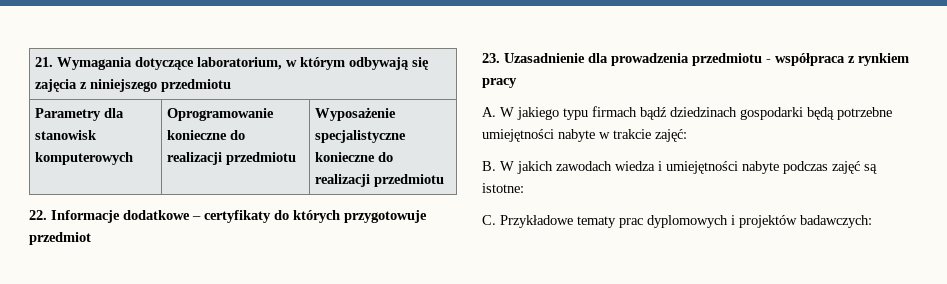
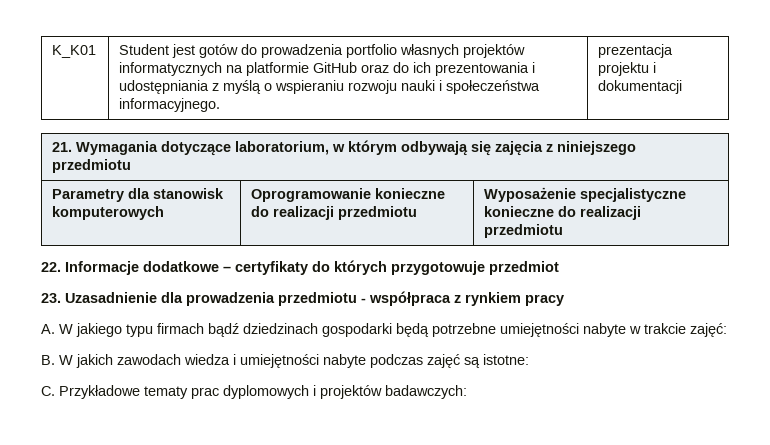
(35, 62) none -> [52,45,97,58] [119,44,526,58] [119,62,536,76] [119,80,541,94] [119,98,221,112] [598,44,674,58] [598,62,657,76] [598,80,683,94] K_K01 | Student jest gotów do prowadzenia portfolio własnych projektów informatycznych na platformie GitHub oraz do ich prezentowania i udostępniania z myślą o wspieraniu rozwoju nauki i społeczeństwa informacyjnego. | prezentacja projektu i dokumentacji //

